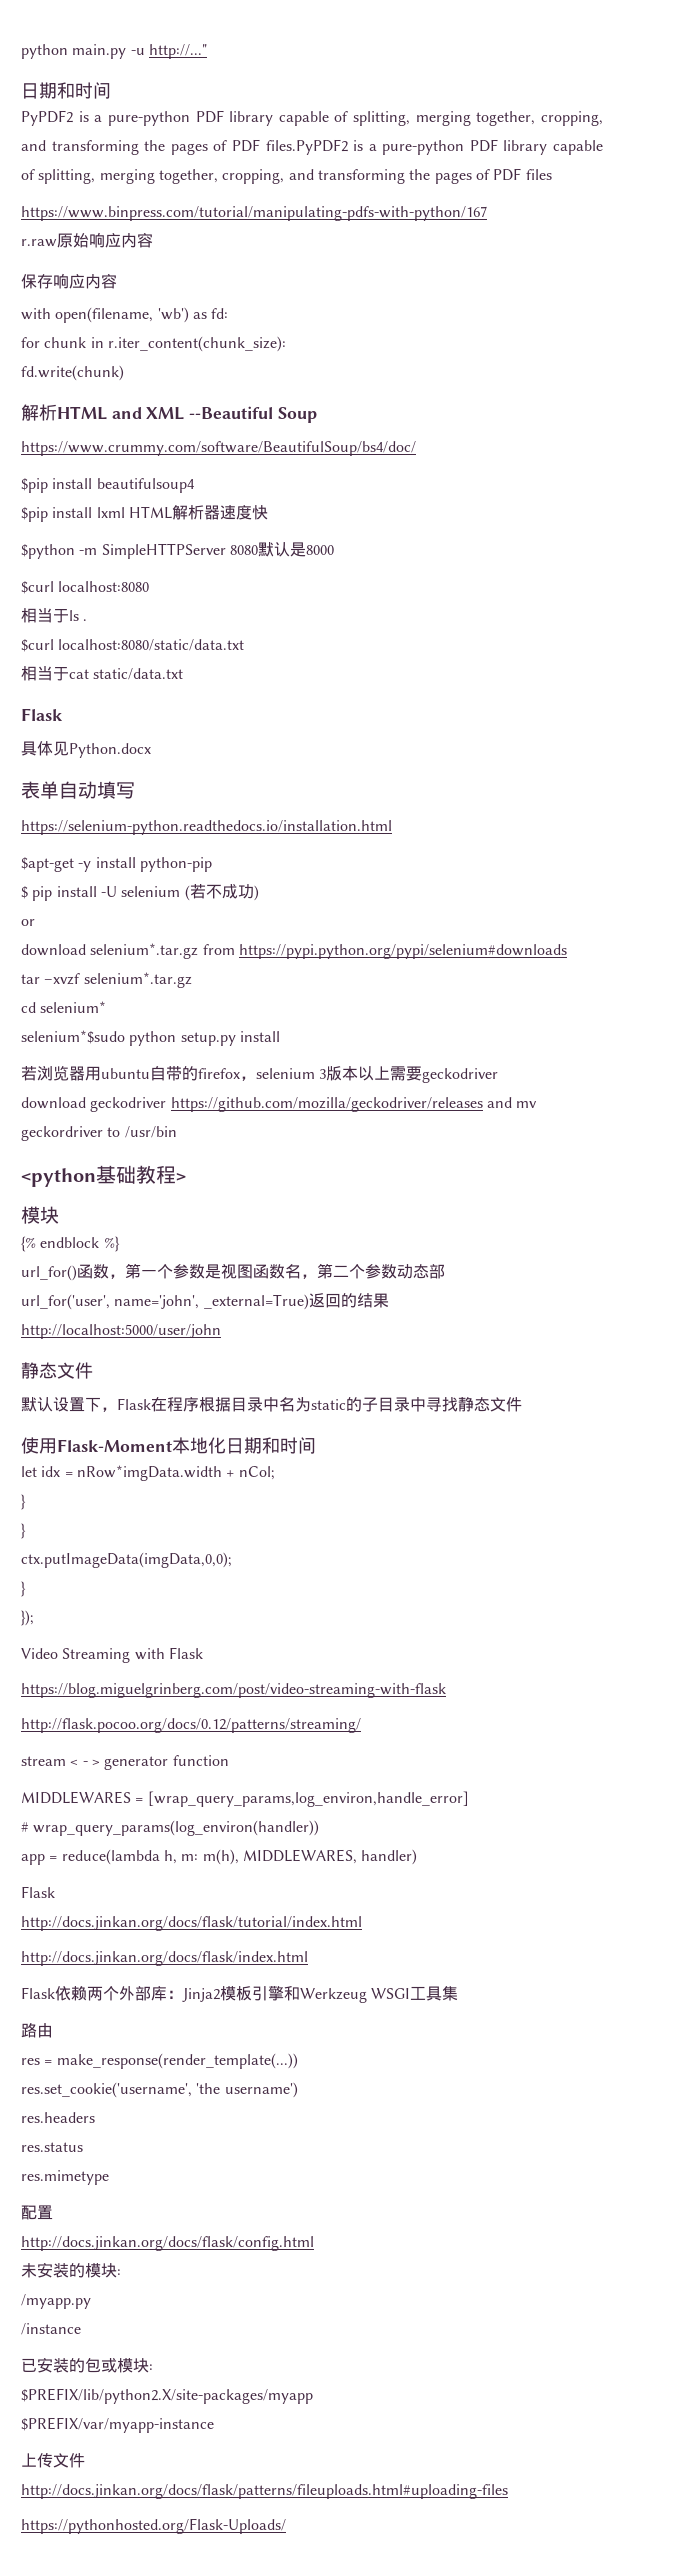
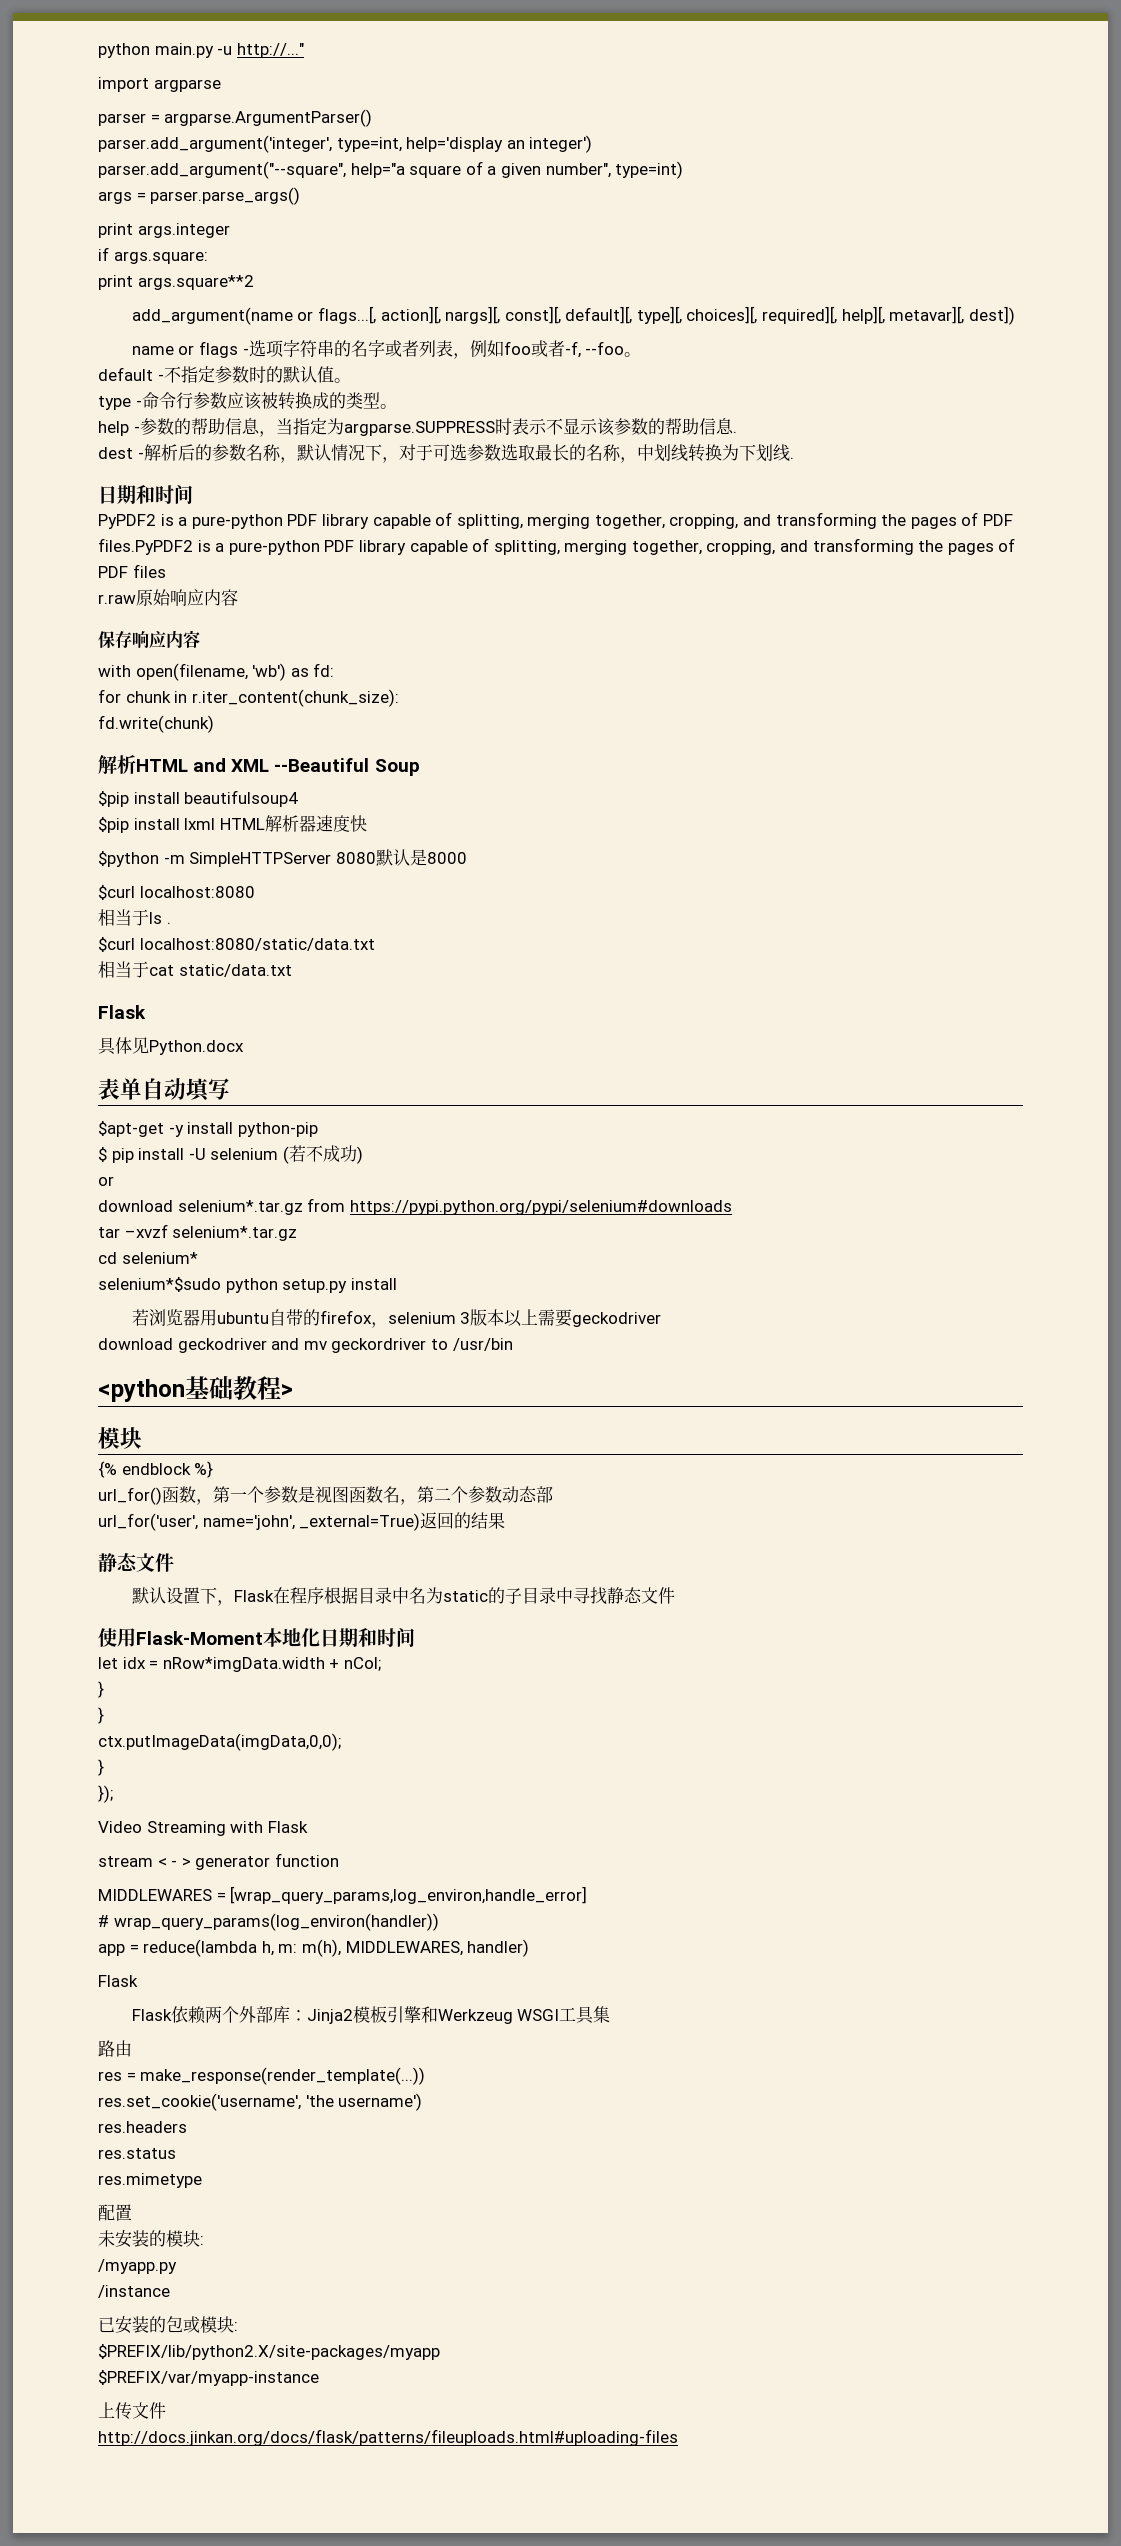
(207, 51) none -> [98,77,221,92] [98,109,373,127] [98,135,593,153] [98,161,684,179] [98,187,301,205] [98,223,230,238] [98,247,208,264] [98,275,254,290] [131,306,1015,325] [131,340,642,359] [98,366,351,383] [98,392,397,410] [98,418,737,437] [98,444,794,463] // import argparse // parser = argparse.ArgumentParser() // parser.add_argument('integer', type=int, help='display an integer') // parser.add_argument("--square", help="a square of a given number", type=int) // args = parser.parse_args() // print args.integer // if args.square: // print args.square**2 // add_argument(name or flags...[, action][, nargs][, const][, default][, type][, choices][, required][, help][, metavar][, dest]) // name or flags -选项字符串的名字或者列表，例如foo或者-f, --foo。 // default -不指定参数时的默认值。 // type -命令行参数应该被转换成的类型。 // help -参数的帮助信息，当指定为argparse.SUPPRESS时表示不显示该参数的帮助信息. // dest -解析后的参数名称，默认情况下，对于可选参数选取最长的名称，中划线转换为下划线.
[21,206,487,221] // https://www.binpress.com/tutorial/manipulating-pdfs-with-python/167 -> (166, 571) none
[21,441,416,456] // https://www.crummy.com/software/BeautifulSoup/bs4/doc/ -> (420, 767) none
[21,820,392,835] // https://selenium-python.readthedocs.io/installation.html -> (230, 1089) none
[170,1097,483,1112] https://github.com/mozilla/geckodriver/releases -> (267, 1345) none
[21,1324,221,1339] // http://localhost:5000/user/john -> (506, 1520) none
[21,1683,446,1698] [21,1718,361,1733] // https://blog.miguelgrinberg.com/post/video-streaming-with-flask // http://flask.pocoo.org/docs/0.12/patterns/streaming/ -> (308, 1827) none
[21,1916,362,1931] [21,1951,308,1966] // http://docs.jinkan.org/docs/flask/tutorial/index.html // http://docs.jinkan.org/docs/flask/index.html -> (138, 1981) none
[21,2236,314,2251] // http://docs.jinkan.org/docs/flask/config.html -> (132, 2212) none
[21,2518,286,2534] // https://pythonhosted.org/Flask-Uploads/ -> (678, 2437) none

